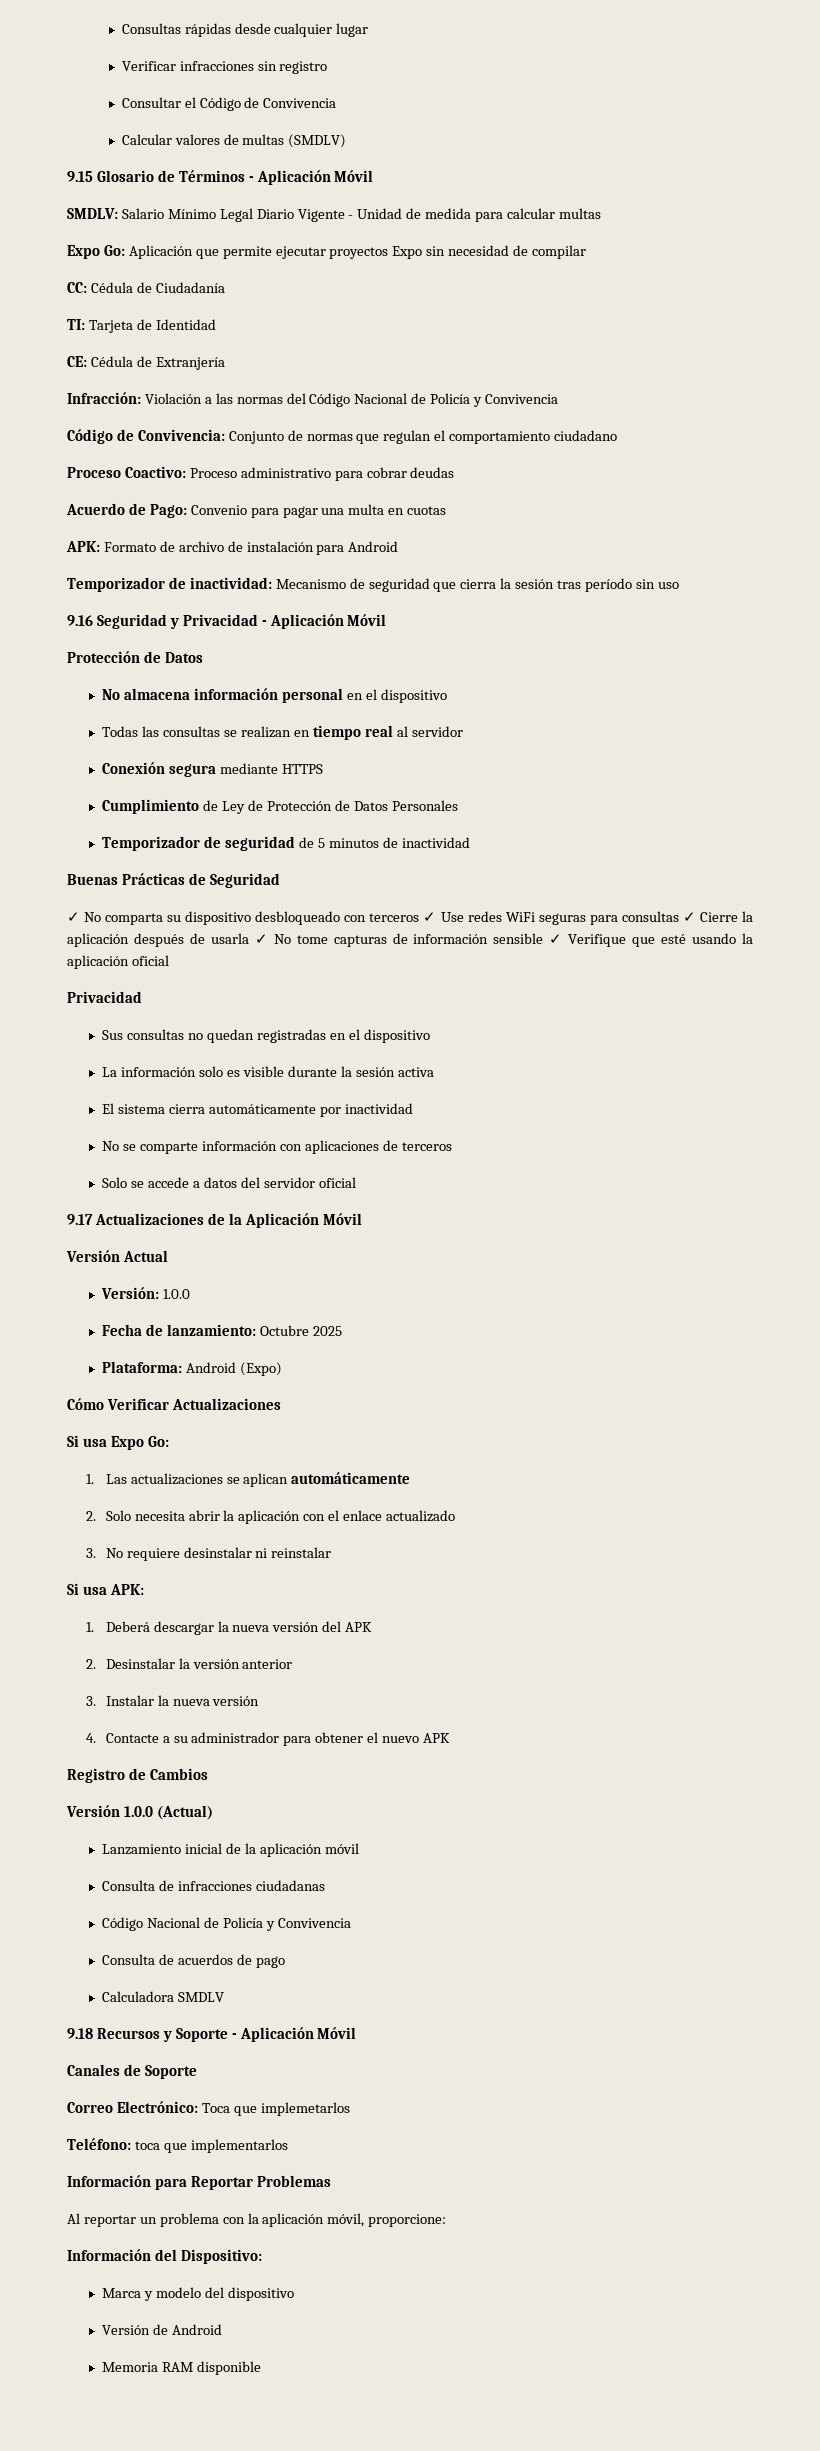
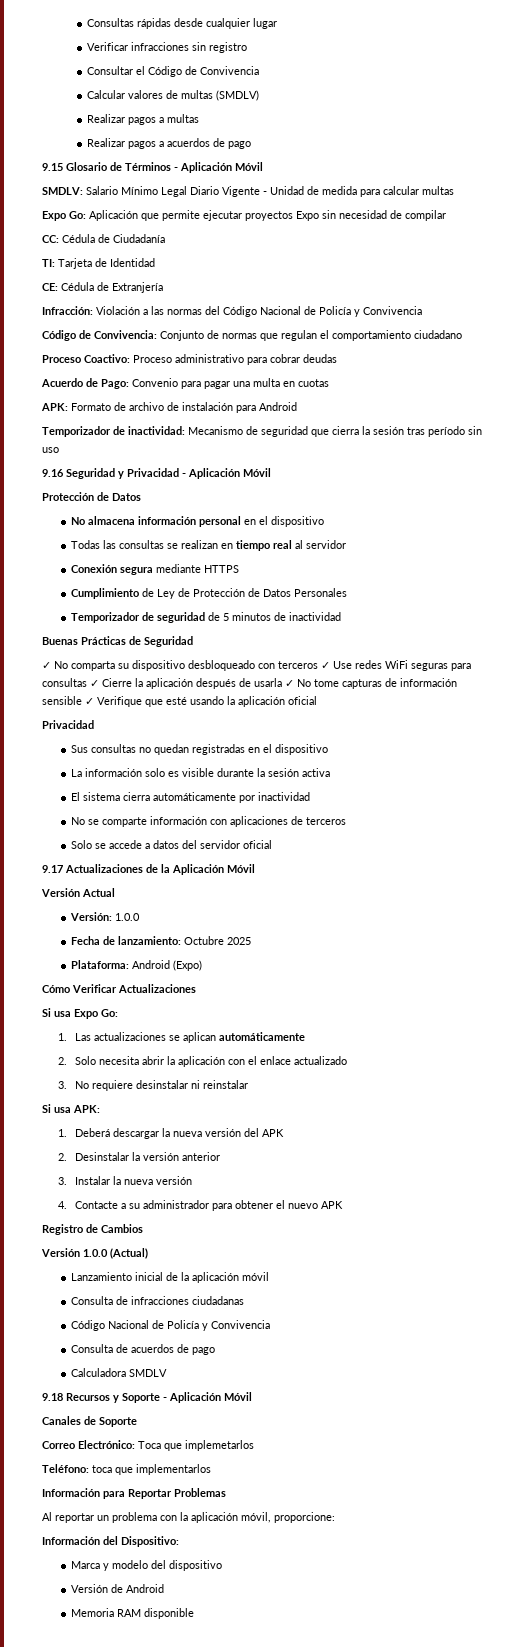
(347, 141) none -> [86,114,199,125] [86,138,251,149] // Realizar pagos a multas // Realizar pagos a acuerdos de pago

